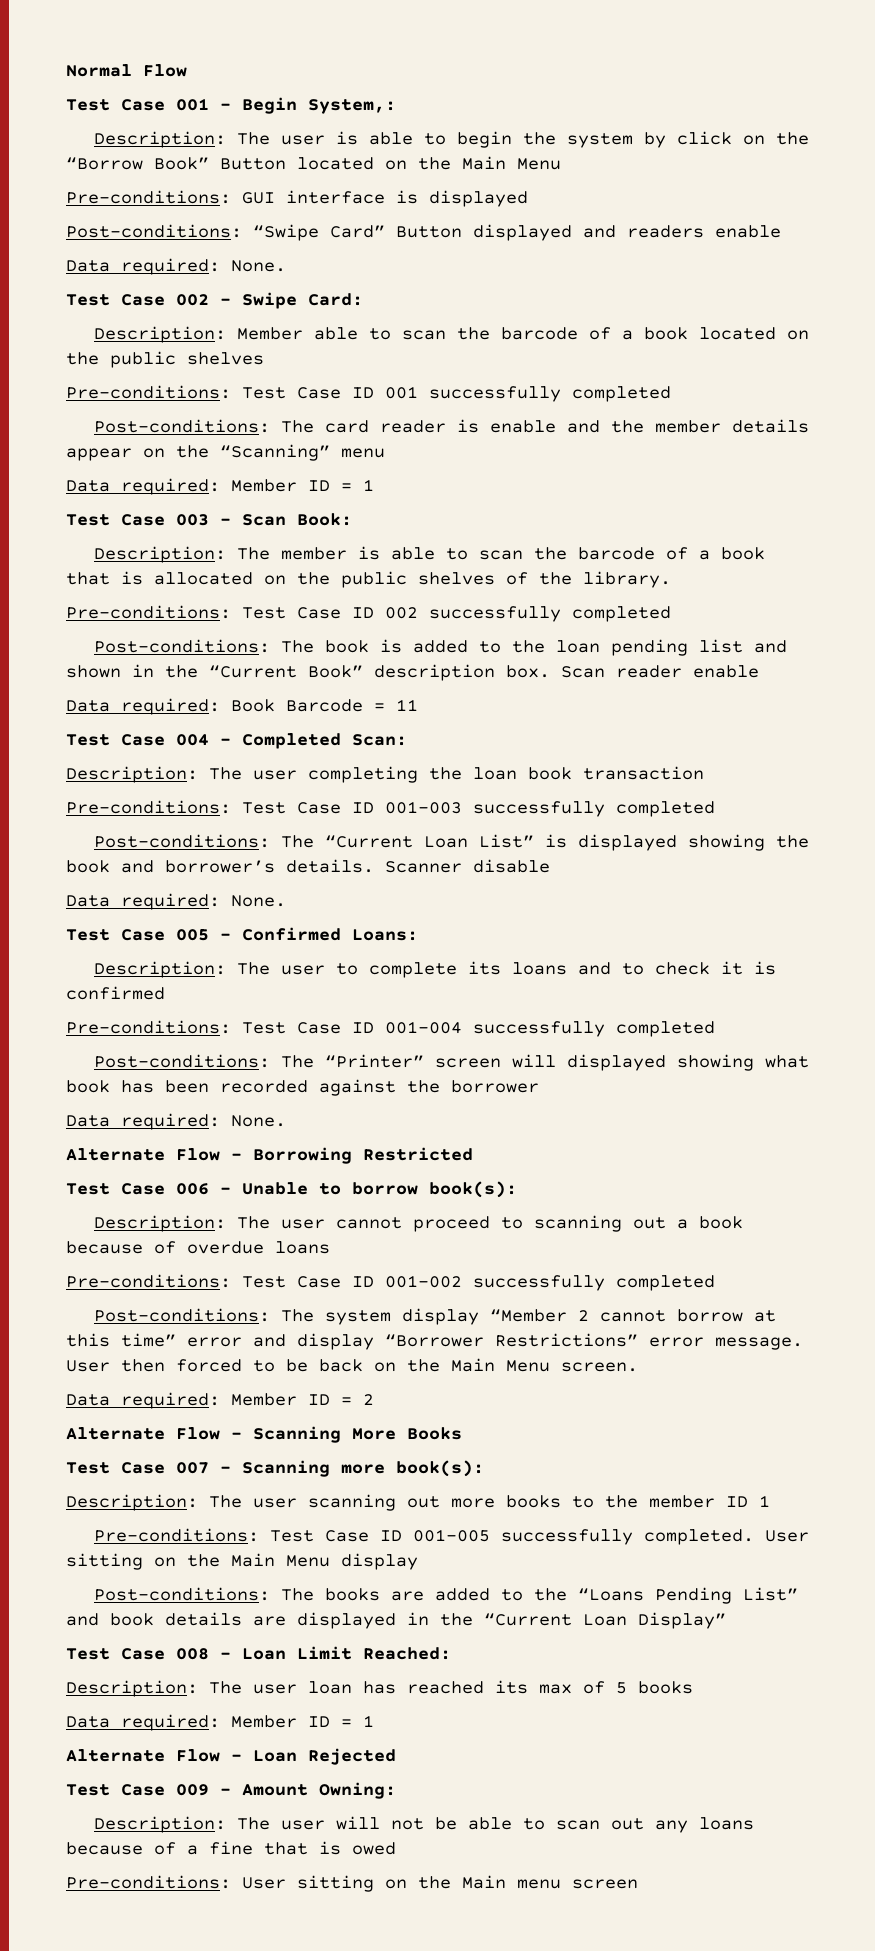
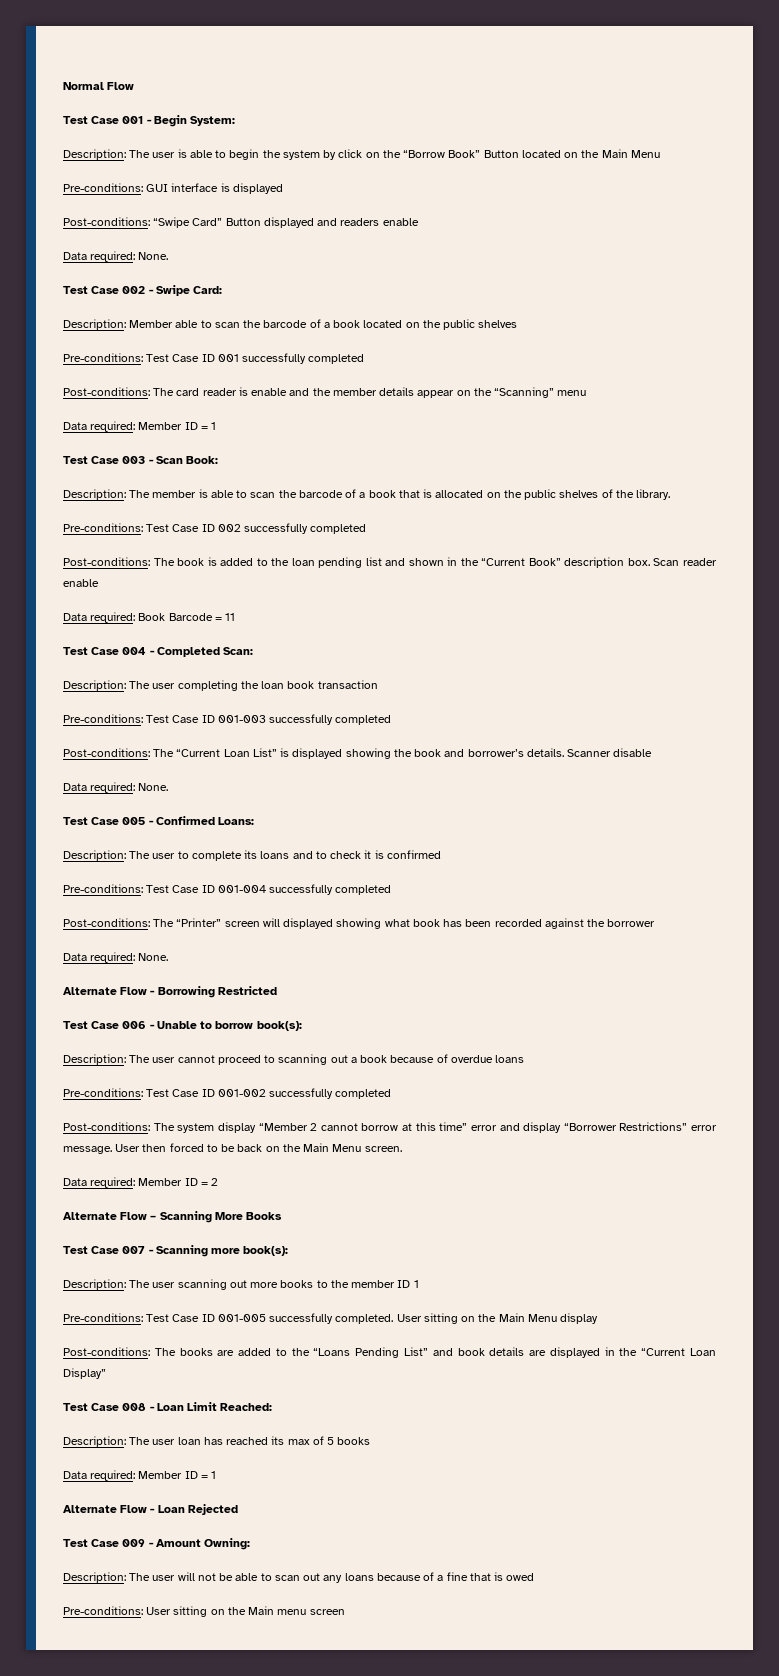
[308,99,396,114] System,: -> [190,116,236,126] System:

